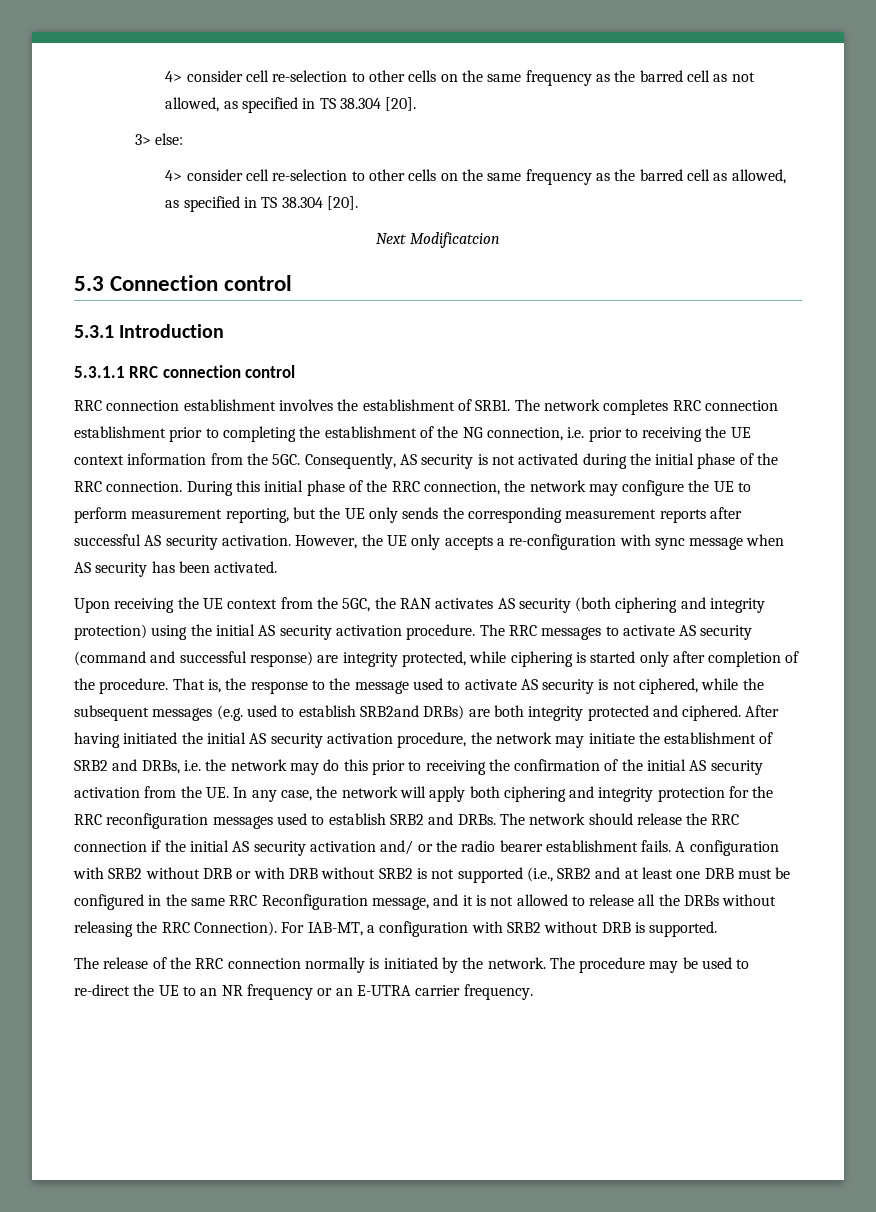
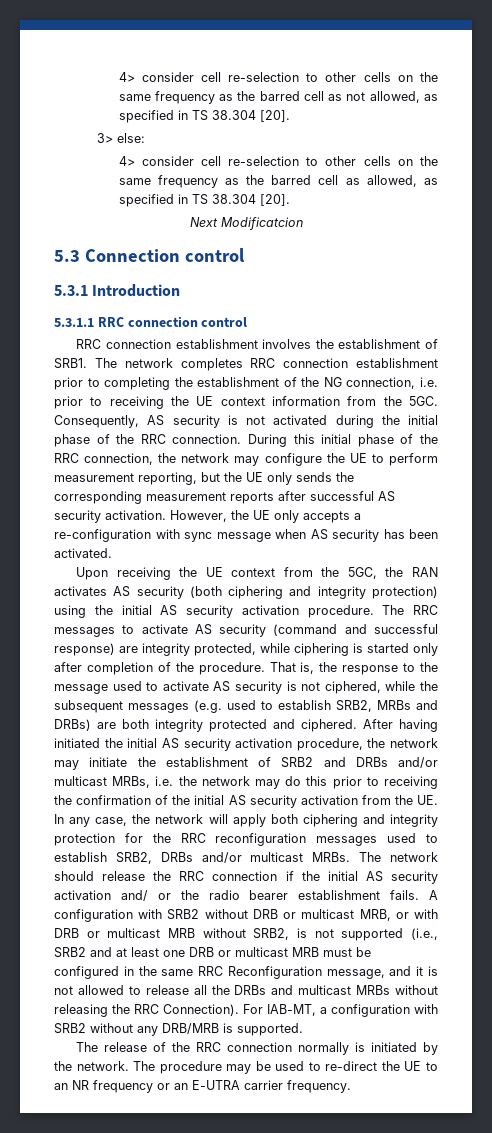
[359,705,419,717] SRB2and -> [336,700,438,712] SRB2, MRBs and
[141,760,180,774] DRBs, -> [355,757,438,768] [54,776,151,788] DRBs and/or multicast MRBs,
[389,813,496,825] SRB2 and DRBs. -> [115,852,351,864] SRB2, DRBs and/or multicast MRBs.
[253,867,413,879] with DRB without SRB2 -> [301,909,439,921] [54,928,290,940] multicast MRB, or with DRB or multicast MRB without SRB2,
(734, 873) none -> [218,947,319,957] or multicast MRB
(720, 900) none -> [271,985,391,995] and multicast MRBs
[601,922,631,933] DRB -> [137,1023,219,1036] any DRB/MRB

